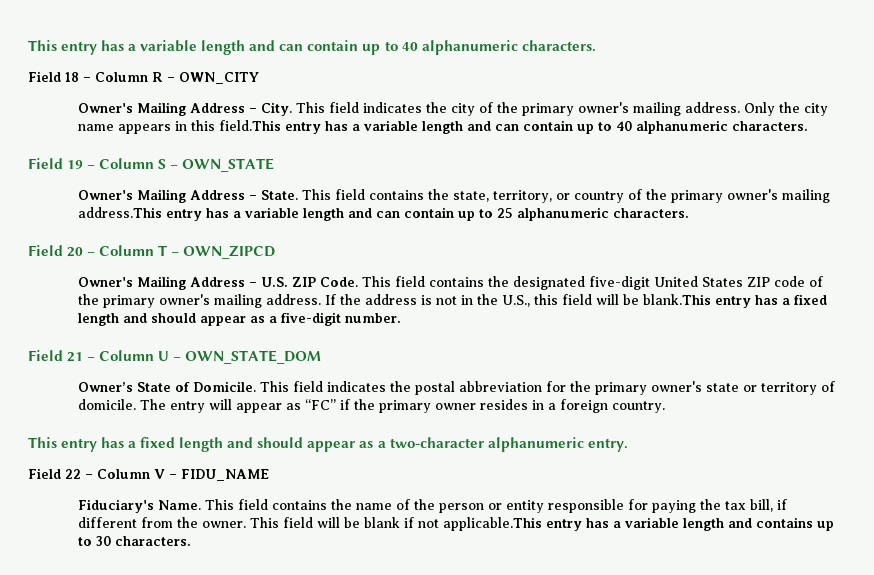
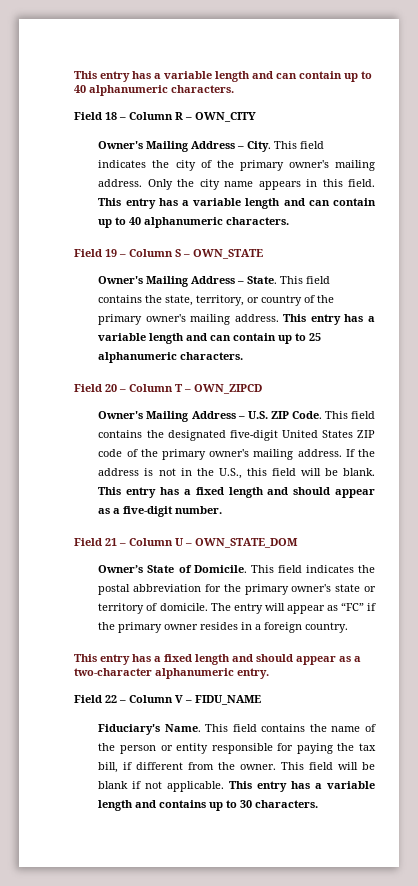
[219,120,282,131] field.This -> [348,179,376,187] [98,198,122,206] field. This
[78,207,163,218] address.This -> [234,314,307,322] address. This
[643,294,712,305] blank.This -> [343,468,375,476] [98,487,122,495] blank. This
[443,517,543,531] applicable.This -> [167,781,253,792] applicable. This

